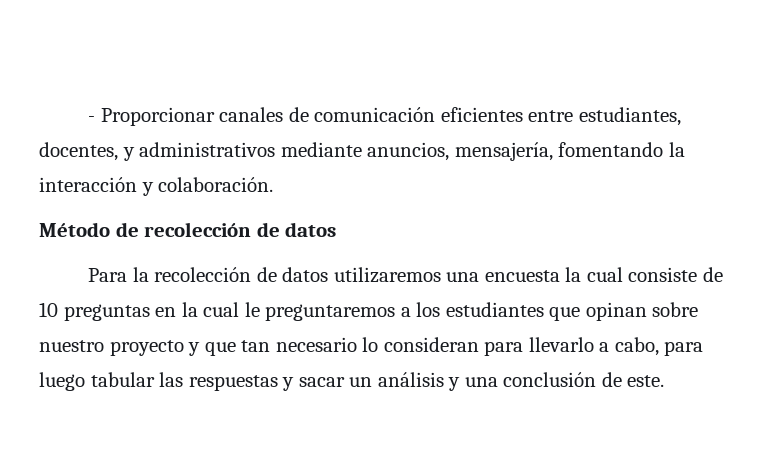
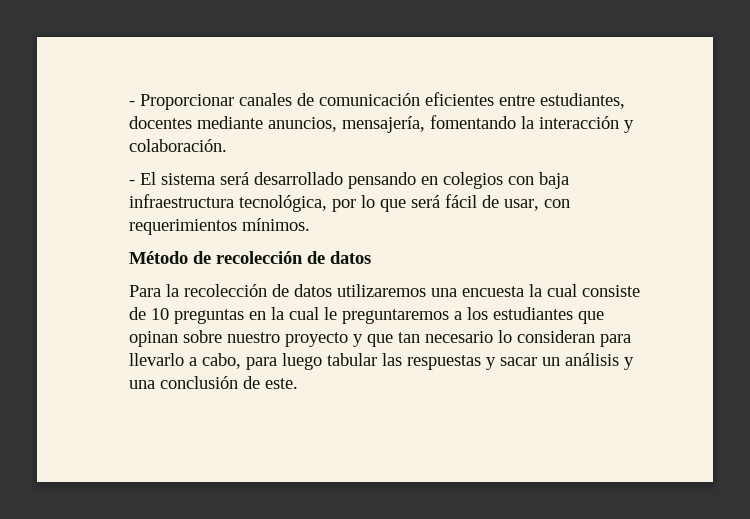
[39,142,276,161] docentes, y administrativos -> [129,116,192,129] docentes
(274, 184) none -> [129,172,569,189] [129,194,570,212] [129,218,310,235] // - El sistema será desarrollado pensando en colegios con baja infraestructura tecnológica, por lo que será fácil de usar, con requerimientos mínimos.

